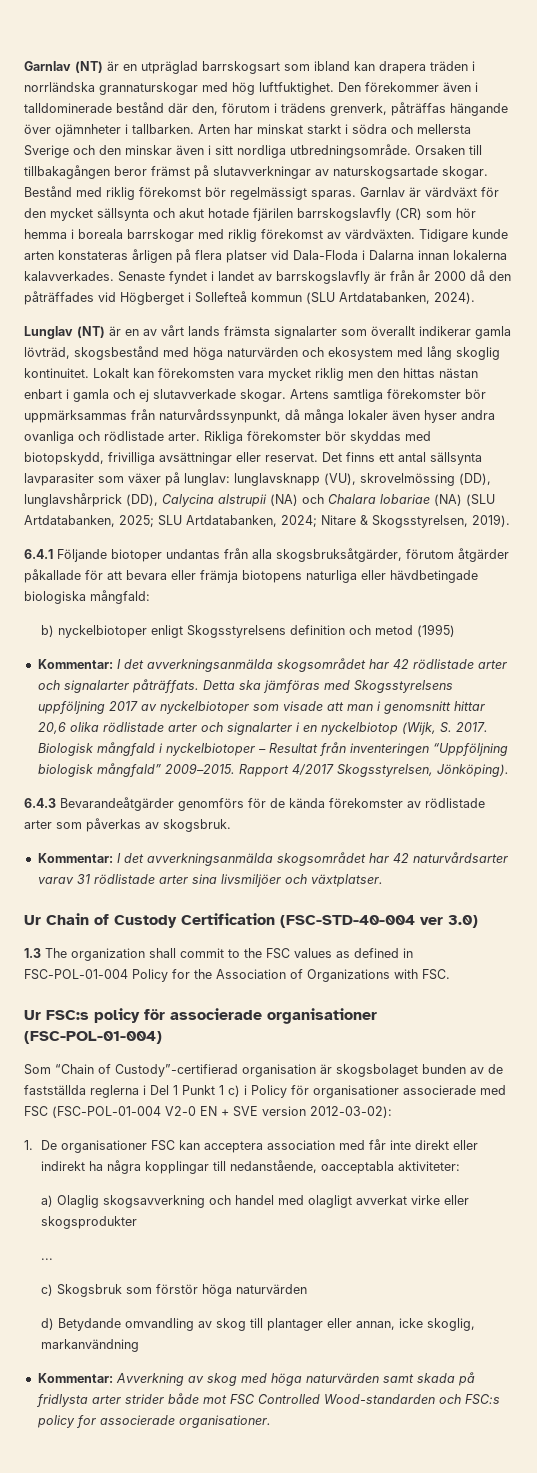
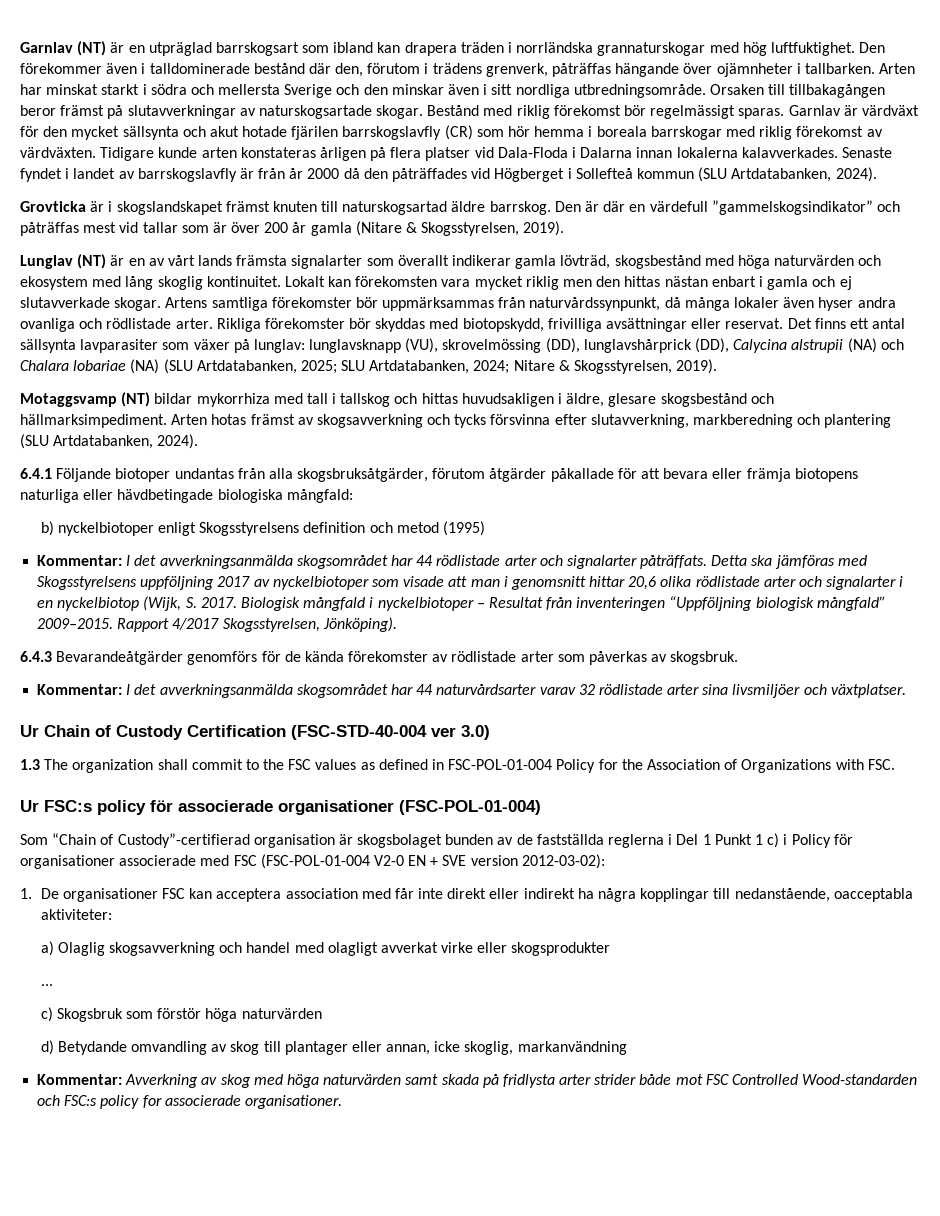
(475, 298) none -> [20,200,900,215] [20,221,565,236] // Grovticka är i skogslandskapet främst knuten till naturskogsartad äldre barrskog. Den är där en värdefull ”gammelskogsindikator” och påträffas mest vid tallar som är över 200 år gamla (Nitare & Skogsstyrelsen, 2019).
(510, 520) none -> [20,392,774,407] [20,414,892,428] [20,434,199,449] // Motaggsvamp (NT) bildar mykorrhiza med tall i tallskog och hittas huvudsakligen i äldre, glesare skogsbestånd och hällmarksimpediment. Arten hotas främst av skogsavverkning och tycks försvinna efter slutavverkning, markberedning och plantering (SLU Artdatabanken, 2024).
[392,659,409,669] 42 -> [416,555,434,566] 44
[392,853,409,863] 42 -> [416,684,434,695] 44
[76,874,90,884] 31 -> [578,684,595,695] 32

